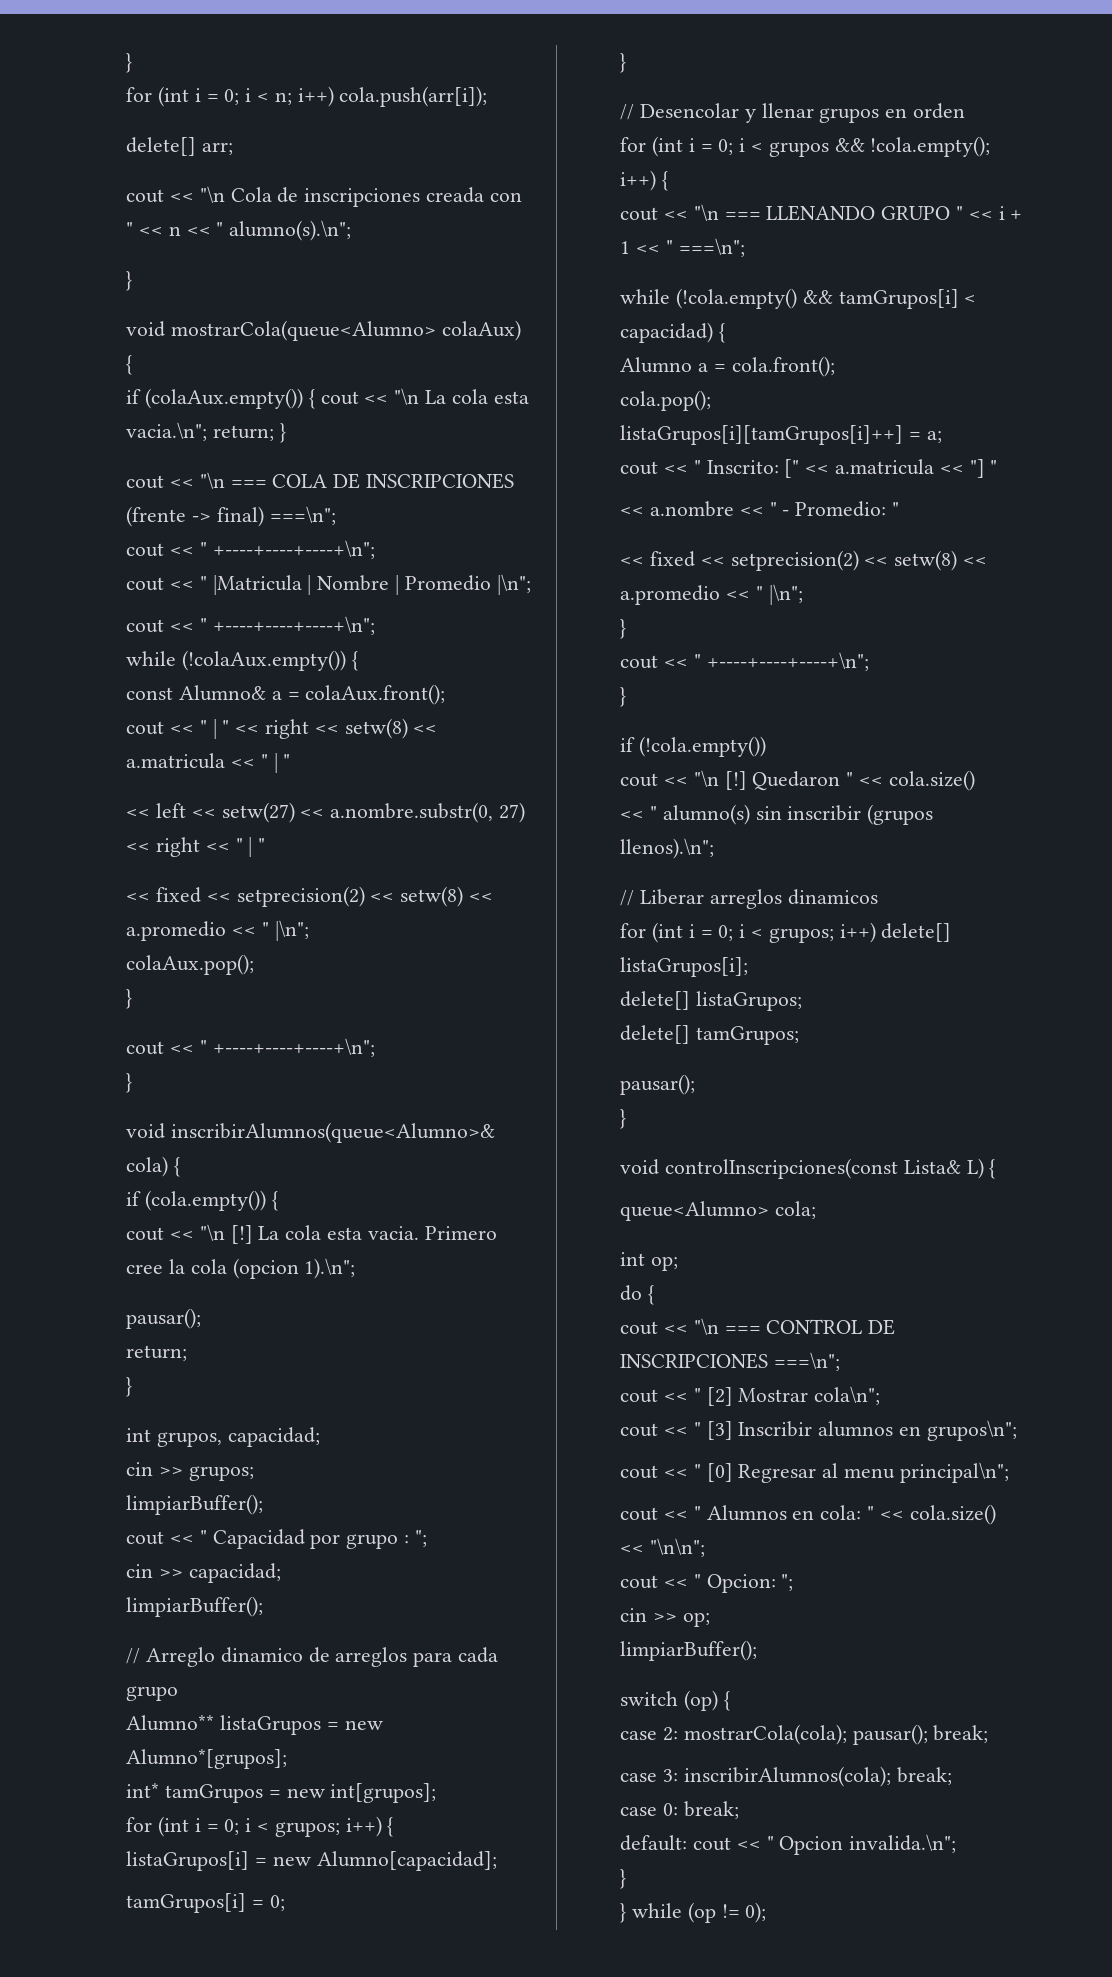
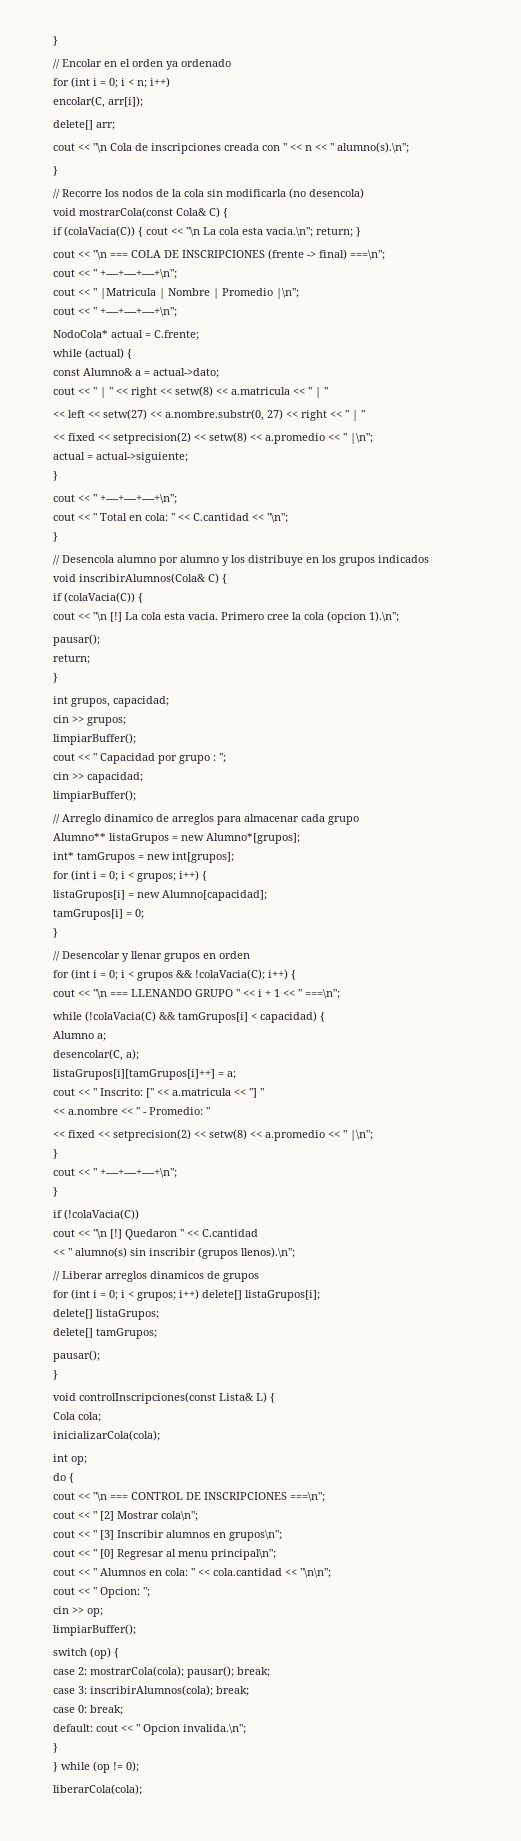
[126,53,133,73] } -> [52,36,58,46] [52,59,231,70] } // // Encolar en el orden ya ordenado
[339,86,488,107] cola.push(arr[i]); -> [52,96,143,108] // encolar(C, arr[i]);
[126,320,521,341] [126,355,133,375] [126,388,304,409] void mostrarCola(queue<Alumno> colaAux) { // if (colaAux.empty()) -> [52,188,364,199] [52,207,228,218] [52,226,135,237] // Recorre los nodos de la cola sin modificarla (no desencola) // void mostrarCola(const Cola& C) { // if (colaVacia(C))
[126,650,347,671] // while (!colaAux.empty()) -> [52,330,199,340] [52,348,124,359] // NodoCola* actual = C.frente; // while (actual)
[305,684,446,705] colaAux.front(); -> [152,368,219,378] actual->dato;
[126,954,255,975] [126,989,133,1009] [126,1038,375,1057] [126,1073,133,1093] [126,1122,496,1143] [126,1156,181,1177] [126,1190,267,1211] colaAux.pop(); // } // cout << " +----+----+----+\n"; // } // void inscribirAlumnos(queue<Alumno>& cola) { // if (cola.empty()) -> [52,452,188,463] [52,471,58,481] [52,494,177,504] [52,513,288,523] [52,532,58,542] [52,555,429,566] [52,573,227,584] [52,592,135,603] actual = actual->siguiente; // } // cout << " +----+----+----+\n"; // cout << " Total en cola: " << C.cantidad << "\n"; // } // // Desencola alumno por alumno y los distribuye en los grupos indicados // void inscribirAlumnos(Cola& C) { // if (colaVacia(C))
(453, 1659) none -> [243,814,299,822] almacenar
[870,136,991,157] !cola.empty(); -> [194,969,265,980] !colaVacia(C);
[676,288,798,309] (!cola.empty() -> [84,1011,156,1022] (!colaVacia(C)
[698,356,835,377] [620,390,712,411] a = cola.front(); // cola.pop(); -> [96,1033,106,1041] [52,1049,139,1061] a; // desencolar(C, a);
[639,736,767,757] (!cola.empty()) -> [63,1209,139,1220] (!colaVacia(C))
[888,770,975,791] cola.size() -> [201,1229,258,1237] C.cantidad
(878, 897) none -> [206,1271,259,1282] de grupos
[620,1201,770,1221] queue<Alumno> -> [52,1412,75,1420] Cola
(817, 1210) none -> [52,1430,160,1441] // inicializarCola(cola);
[909,1504,996,1525] cola.size() -> [212,1568,282,1576] cola.cantidad
(767, 1912) none -> [52,1784,142,1795] // liberarCola(cola);

